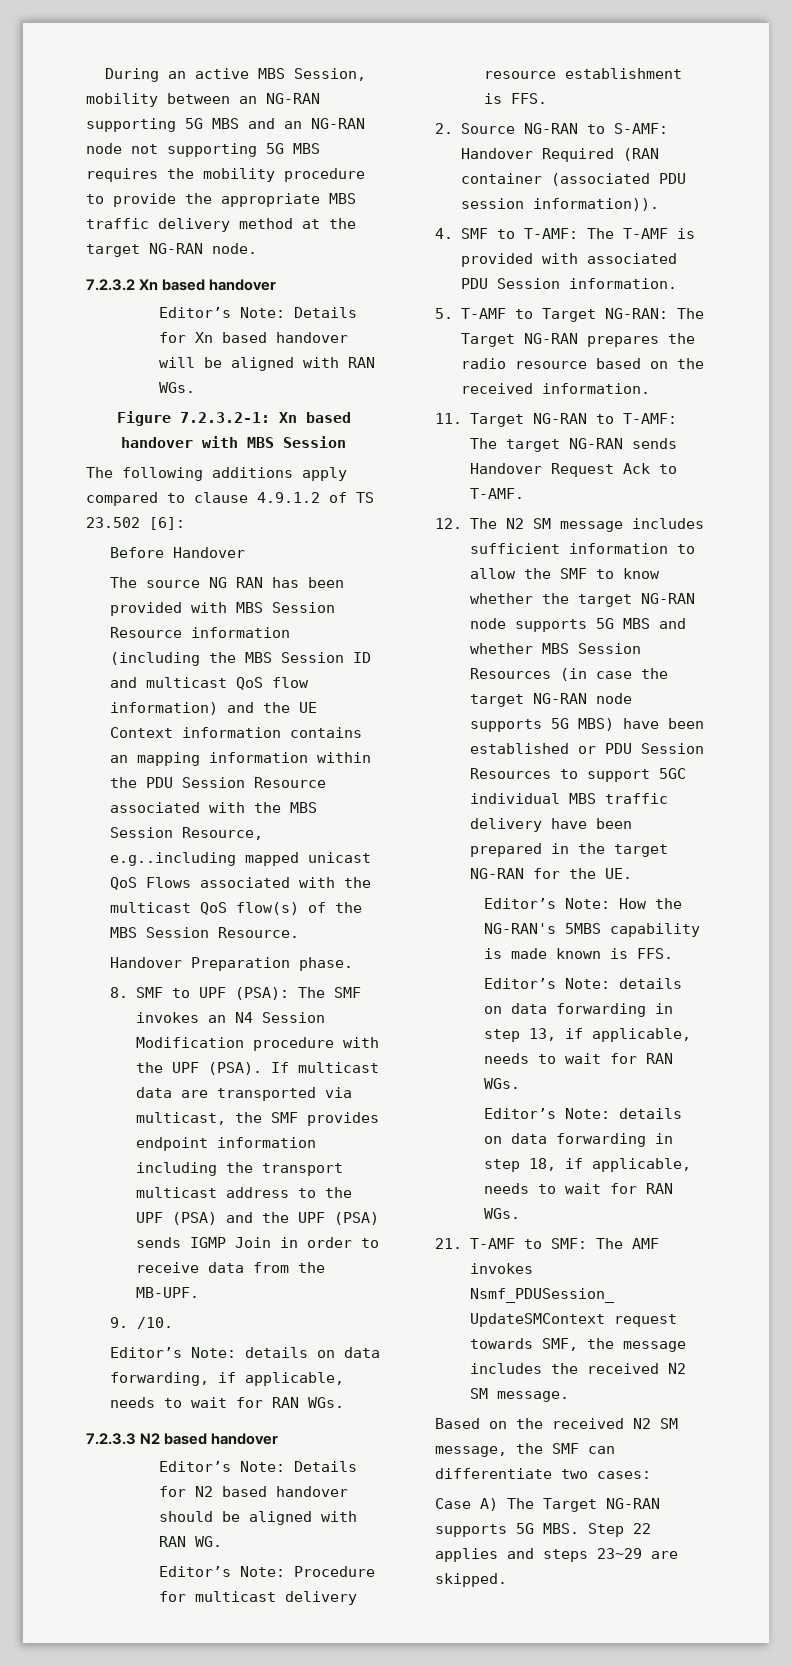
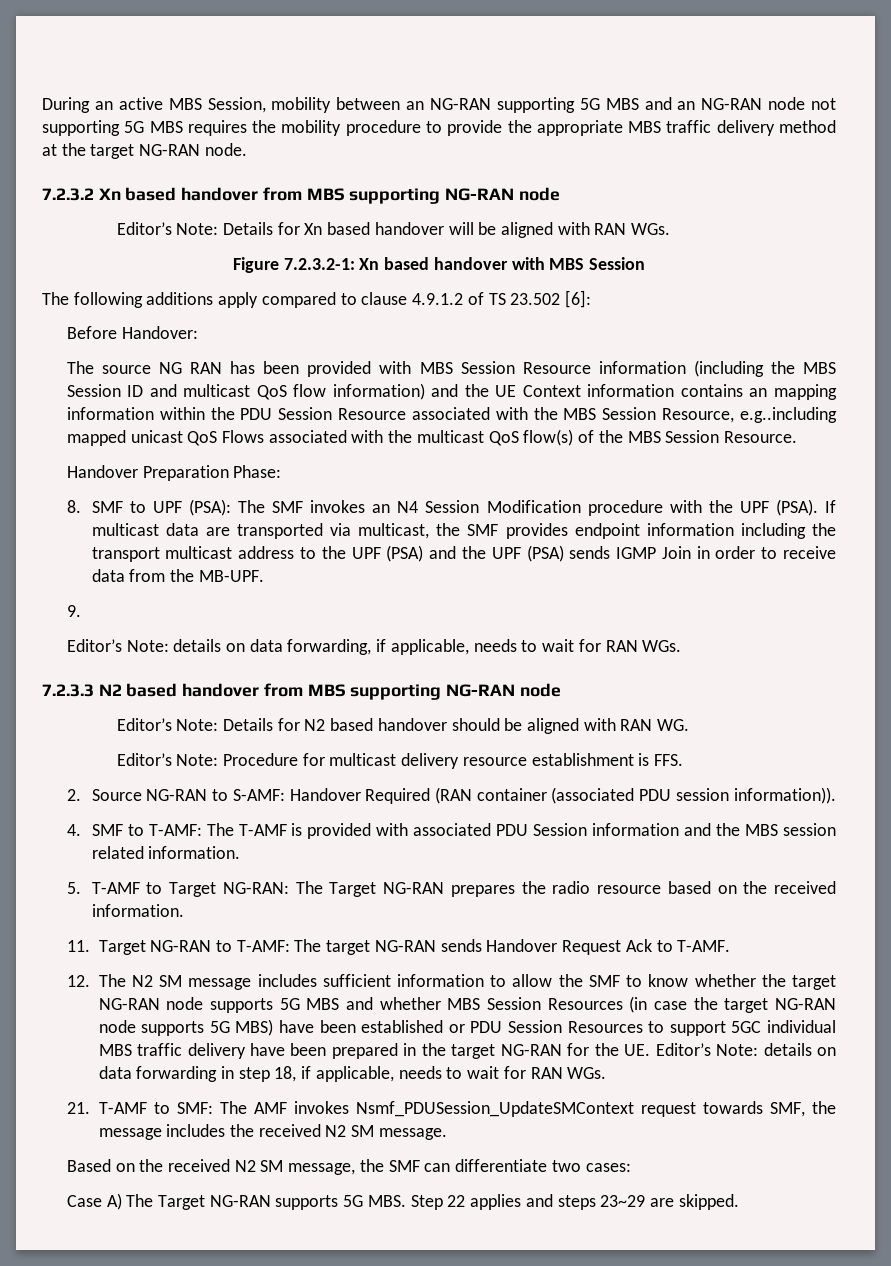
(277, 285) none -> [262,187,560,204] from MBS supporting NG-RAN node
[173,547,246,558] Handover -> [121,326,198,339] Handover:
[299,957,354,971] phase. -> [233,465,282,478] Phase:
[137,1317,174,1329] /10. -> (81, 611) none
(279, 1439) none -> [263,683,561,700] from MBS supporting NG-RAN node
(560, 283) none -> [592,823,837,836] [91,846,144,859] information and the MBS session related
[484,898,683,909] [484,923,701,937] [484,948,674,959] [484,978,683,989] [484,1003,674,1017] [484,1028,692,1042] [484,1053,674,1064] [484,1078,521,1089] // Editor’s Note: How the NG-RAN's 5MBS capability is made known is FFS. // Editor’s Note: details on data forwarding in step 13, if applicable, needs to wait for RAN WGs. // -> (651, 1050) none

